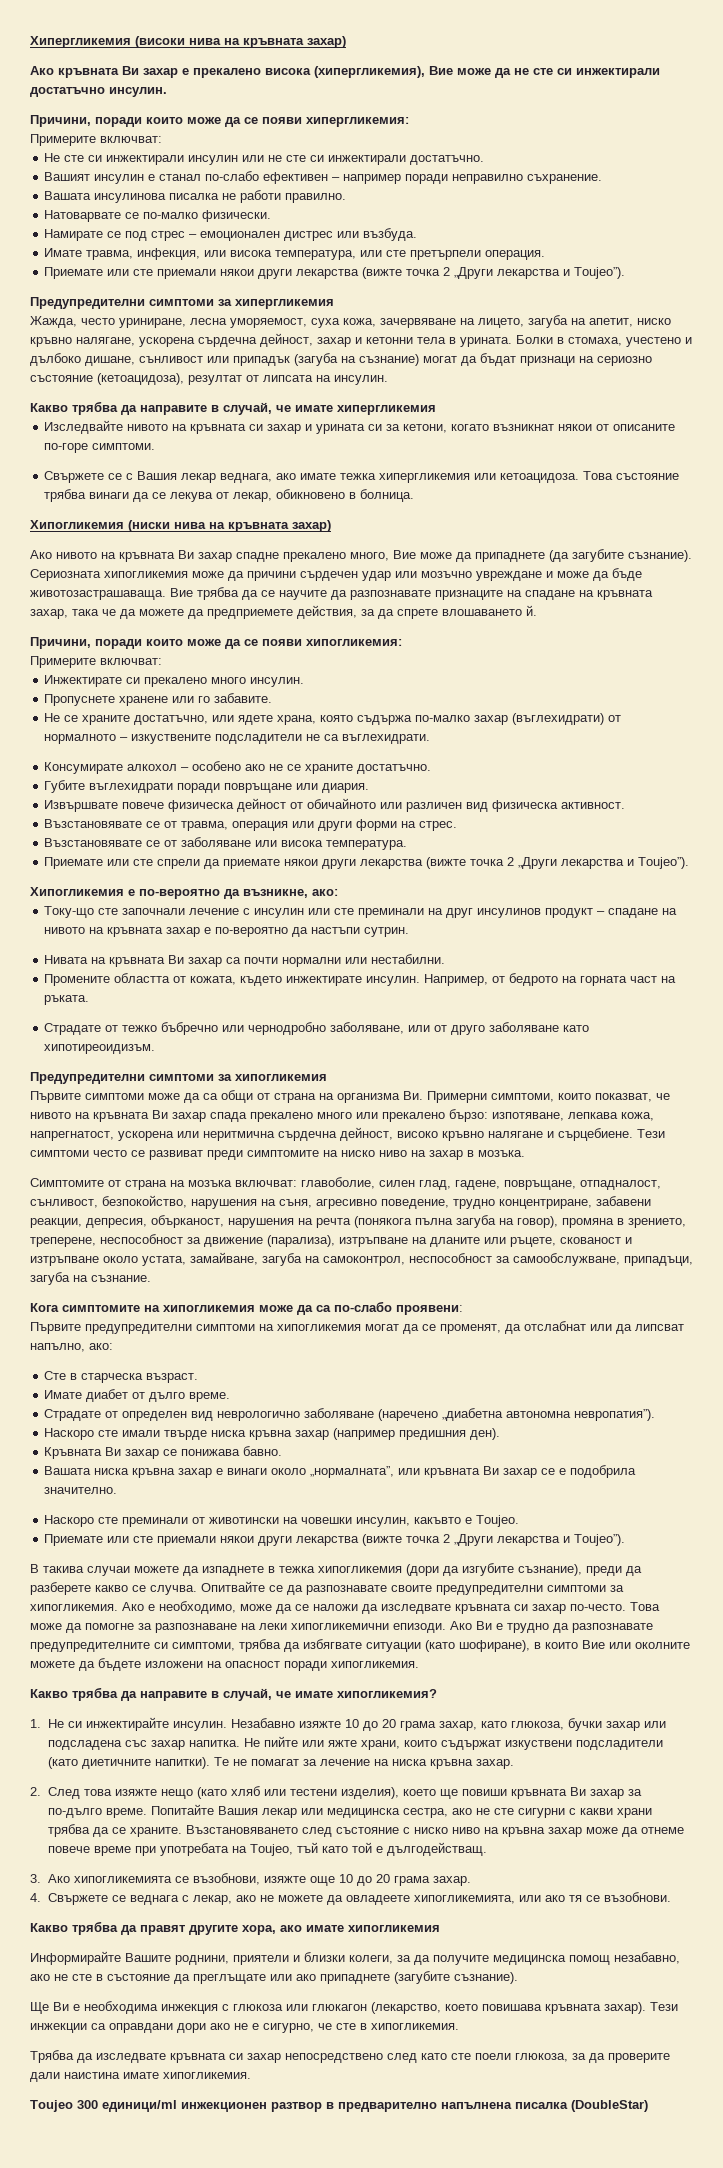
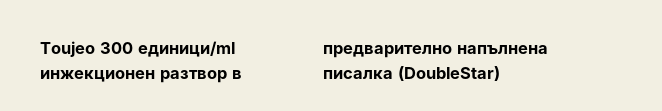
[30,36,346,48] [30,66,660,78] [30,87,167,97] [30,115,409,127] [30,134,162,146] [44,153,485,165] [44,171,603,184] [44,190,347,203] [44,210,272,222] [44,228,418,241] [44,248,546,260] [44,267,626,279] [30,297,334,309] [30,315,671,328] [30,333,692,347] [30,353,652,366] [30,373,388,385] [30,401,436,415] [44,420,676,434] [44,443,156,453] [44,471,680,483] [44,489,415,502] [30,520,331,532] [30,549,692,562] [30,568,642,581] [30,587,653,600] [30,605,537,619] [30,637,402,649] [30,656,162,668] [44,675,305,687] [44,693,273,706] [44,713,622,725] [44,734,431,744] [44,761,432,774] [44,780,370,793] [44,798,626,812] [44,819,458,831] [44,837,408,850] [44,857,690,869] [30,887,338,899] [44,906,678,918] [44,927,410,937] [44,954,446,967] [44,973,677,986] [44,995,90,1005] [44,1022,590,1035] [44,1044,156,1054] [30,1072,327,1084] [30,1090,670,1103] [30,1109,654,1122] [30,1127,665,1141] [30,1150,525,1160] [30,1177,661,1190] [30,1195,651,1209] [30,1215,686,1228] [30,1234,632,1247] [30,1252,693,1266] [30,1272,151,1285] [30,1301,463,1315] [30,1321,684,1334] [30,1343,113,1352] [44,1371,199,1383] [44,1389,231,1402] [44,1408,656,1421] [44,1428,501,1440] [44,1446,283,1459] [44,1465,637,1478] [44,1487,118,1494] [44,1515,520,1527] [44,1534,626,1546] [30,1563,642,1576] [30,1581,624,1595] [30,1601,660,1614] [30,1621,653,1633] [30,1639,690,1652] [30,1658,419,1671] [30,1687,437,1701] [30,1717,666,1731] [47,1736,663,1750] [47,1757,514,1769] [30,1786,642,1799] [47,1804,652,1818] [47,1824,684,1837] [47,1842,487,1856] [30,1873,471,1886] [30,1892,671,1905] [30,1921,440,1935] [30,1951,680,1965] [30,1971,518,1984] [30,2001,678,2014] [30,2023,459,2033] [30,2050,670,2063] [30,2072,251,2082] Хипергликемия (високи нива на кръвната захар) // Ако кръвната Ви захар е прекалено висока (хипергликемия), Вие може да не сте си инжектирали достатъчно инсулин. // Причини, поради които може да се появи хипергликемия: // Примерите включват: // Не сте си инжектирали инсулин или не сте си инжектирали достатъчно. // Вашият инсулин е станал по-слабо ефективен – например поради неправилно съхранение. // Вашата инсулинова писалка не работи правилно. // Натоварвате се по-малко физически. // Намирате се под стрес – емоционален дистрес или възбуда. // Имате травма, инфекция, или висока температура, или сте претърпели операция. // Приемате или сте приемали някои други лекарства (вижте точка 2 „Други лекарства и Toujeo”). // Предупредителни симптоми за хипергликемия // Жажда, често уриниране, лесна уморяемост, суха кожа, зачервяване на лицето, загуба на апетит, ниско кръвно налягане, ускорена сърдечна дейност, захар и кетонни тела в урината. Болки в стомаха, учестено и дълбоко дишане, сънливост или припадък (загуба на съзнание) могат да бъдат признаци на сериозно състояние (кетоацидоза), резултат от липсата на инсулин. // Какво трябва да направите в случай, че имате хипергликемия // Изследвайте нивото на кръвната си захар и урината си за кетони, когато възникнат някои от описаните по-горе симптоми. // Свържете се с Вашия лекар веднага, ако имате тежка хипергликемия или кетоацидоза. Това състояние трябва винаги да се лекува от лекар, обикновено в болница. // Хипогликемия (ниски нива на кръвната захар) // Ако нивото на кръвната Ви захар спадне прекалено много, Вие може да припаднете (да загубите съзнание). Сериозната хипогликемия може да причини сърдечен удар или мозъчно увреждане и може да бъде животозастрашаваща. Вие трябва да се научите да разпознавате признаците на спадане на кръвната захар, така че да можете да предприемете действия, за да спрете влошаването й. // Причини, поради които може да се появи хипогликемия: // Примерите включват: // Инжектирате си прекалено много инсулин. // Пропуснете хранене или го забавите. // Не се храните достатъчно, или ядете храна, която съдържа по-малко захар (въглехидрати) от нормалното – изкуствените подсладители не са въглехидрати. // Консумирате алкохол – особено ако не се храните достатъчно. // Губите въглехидрати поради повръщане или диария. // Извършвате повече физическа дейност от обичайното или различен вид физическа активност. // Възстановявате се от травма, операция или други форми на стрес. // Възстановявате се от заболяване или висока температура. // Приемате или сте спрели да приемате някои други лекарства (вижте точка 2 „Други лекарства и Toujeo”). // Хипогликемия е по-вероятно да възникне, ако: // Току-що сте започнали лечение с инсулин или сте преминали на друг инсулинов продукт – спадане на нивото на кръвната захар е по-вероятно да настъпи сутрин. // Нивата на кръвната Ви захар са почти нормални или нестабилни. // Промените областта от кожата, където инжектирате инсулин. Например, от бедрото на горната част на ръката. // Страдате от тежко бъбречно или чернодробно заболяване, или от друго заболяване като хипотиреоидизъм. // Предупредителни симптоми за хипогликемия // Първите симптоми може да са общи от страна на организма Ви. Примерни симптоми, които показват, че нивото на кръвната Ви захар спада прекалено много или прекалено бързо: изпотяване, лепкава кожа, напрегнатост, ускорена или неритмична сърдечна дейност, високо кръвно налягане и сърцебиене. Тези симптоми често се развиват преди симптомите на ниско ниво на захар в мозъка. // Симптомите от страна на мозъка включват: главоболие, силен глад, гадене, повръщане, отпадналост, сънливост, безпокойство, нарушения на съня, агресивно поведение, трудно концентриране, забавени реакции, депресия, обърканост, нарушения на речта (понякога пълна загуба на говор), промяна в зрението, треперене, неспособност за движение (парализа), изтръпване на дланите или ръцете, скованост и изтръпване около устата, замайване, загуба на самоконтрол, неспособност за самообслужване, припадъци, загуба на съзнание. // Кога симптомите на хипогликемия може да са по-слабо проявени: // Първите предупредителни симптоми на хипогликемия могат да се променят, да отслабнат или да липсват напълно, ако: // Сте в старческа възраст. // Имате диабет от дълго време. // Страдате от определен вид неврологично заболяване (наречено „диабетна автономна невропатия”). // Наскоро сте имали твърде ниска кръвна захар (например предишния ден). // Кръвната Ви захар се понижава бавно. // Вашата ниска кръвна захар е винаги около „нормалната”, или кръвната Ви захар се е подобрила значително. // Наскоро сте преминали от животински на човешки инсулин, какъвто е Toujeo. // Приемате или сте приемали някои други лекарства (вижте точка 2 „Други лекарства и Toujeo”). // В такива случаи можете да изпаднете в тежка хипогликемия (дори да изгубите съзнание), преди да разберете какво се случва. Опитвайте се да разпознавате своите предупредителни симптоми за хипогликемия. Ако е необходимо, може да се наложи да изследвате кръвната си захар по-често. Това може да помогне за разпознаване на леки хипогликемични епизоди. Ако Ви е трудно да разпознавате предупредителните си симптоми, трябва да избягвате ситуации (като шофиране), в които Вие или околните можете да бъдете изложени на опасност поради хипогликемия. // Какво трябва да направите в случай, че имате хипогликемия? // 1. Не си инжектирайте инсулин. Незабавно изяжте 10 до 20 грама захар, като глюкоза, бучки захар или подсладена със захар напитка. Не пийте или яжте храни, които съдържат изкуствени подсладители (като диетичните напитки). Те не помагат за лечение на ниска кръвна захар. // 2. След това изяжте нещо (като хляб или тестени изделия), което ще повиши кръвната Ви захар за по-дълго време. Попитайте Вашия лекар или медицинска сестра, ако не сте сигурни с какви храни трябва да се храните. Възстановяването след състояние с ниско ниво на кръвна захар може да отнеме повече време при употребата на Toujeo, тъй като той е дългодействащ. // 3. Ако хипогликемията се възобнови, изяжте още 10 до 20 грама захар. // 4. Свържете се веднага с лекар, ако не можете да овладеете хипогликемията, или ако тя се възобнови. // Какво трябва да правят другите хора, ако имате хипогликемия // Информирайте Вашите роднини, приятели и близки колеги, за да получите медицинска помощ незабавно, ако не сте в състояние да преглъщате или ако припаднете (загубите съзнание). // Ще Ви е необходима инжекция с глюкоза или глюкагон (лекарство, което повишава кръвната захар). Тези инжекции са оправдани дори ако не е сигурно, че сте в хипогликемия. // Трябва да изследвате кръвната си захар непосредствено след като сте поели глюкоза, за да проверите дали наистина имате хипогликемия. // -> (40, 49) none

